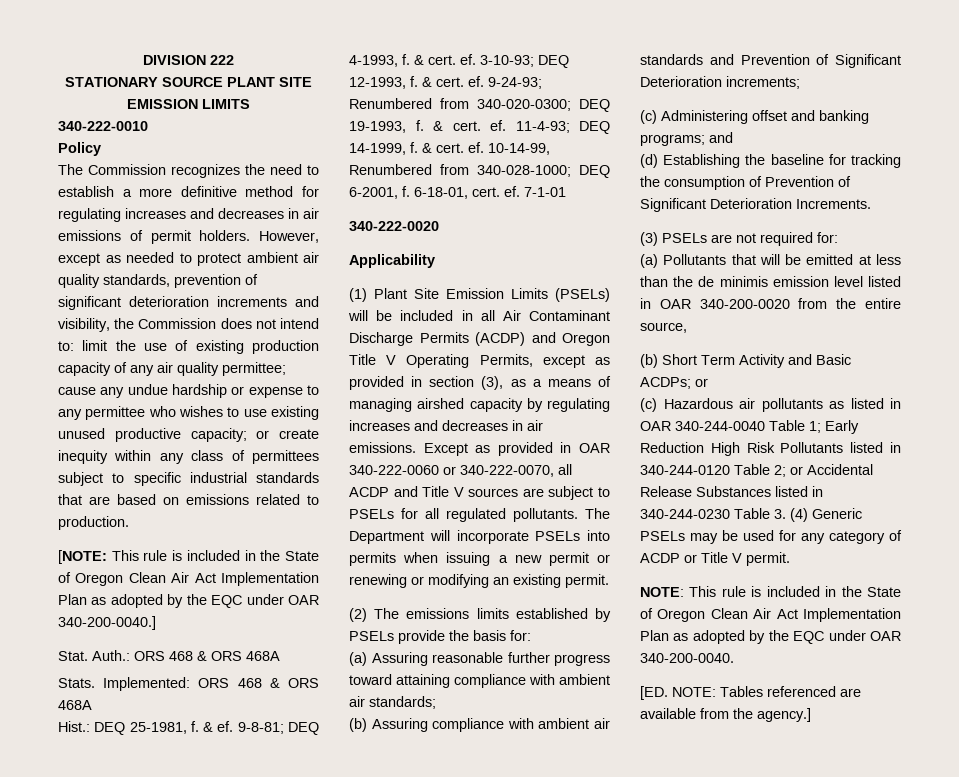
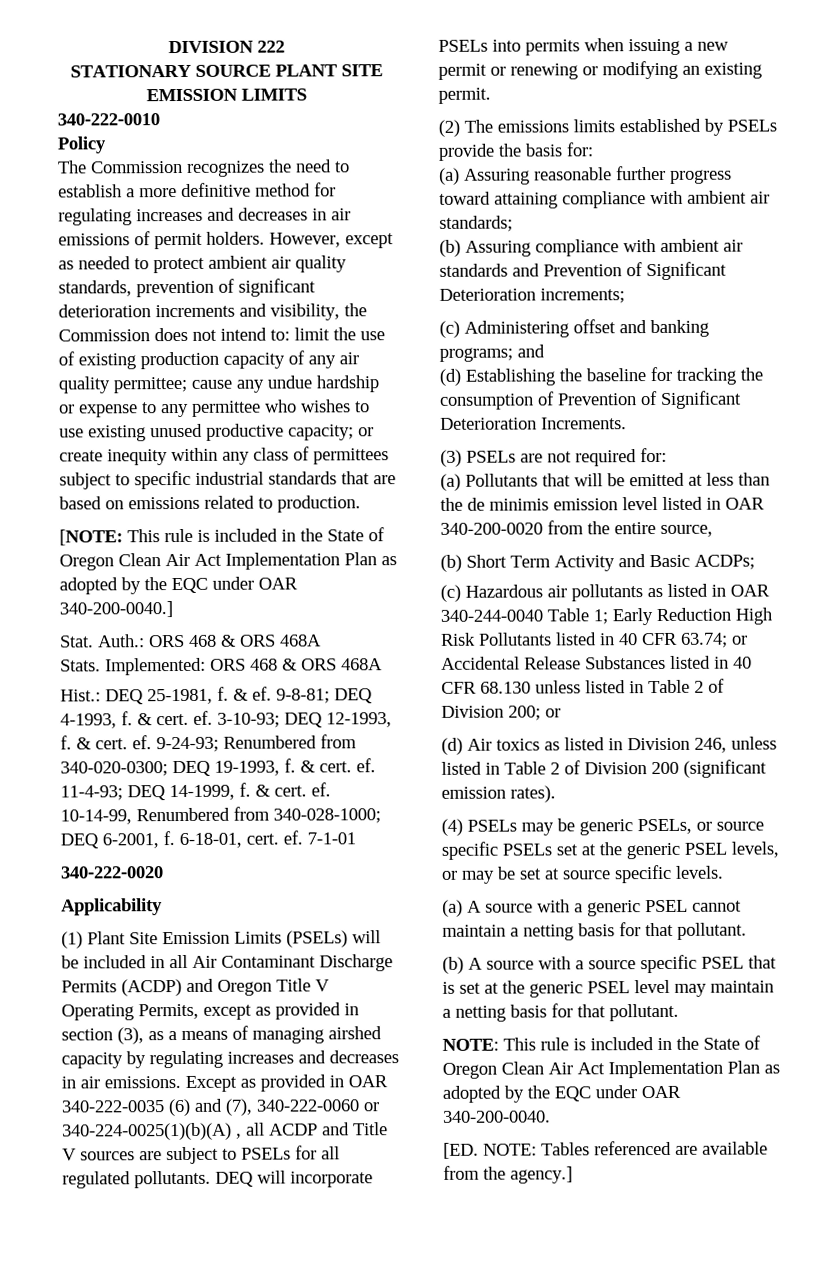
[349,465,554,477] 340-222-0060 or 340-222-0070, -> [61,1098,379,1117] [62,1122,242,1141] 340-222-0035 (6) and (7), 340-222-0060 or 340-224-0025(1)(b)(A) ,
[585,508,610,519] [349,531,424,544] The Department -> [215,1171,254,1187] DEQ
[695,378,708,387] or -> (755, 562) none
[640,464,786,477] 340-244-0120 Table 2; -> [618,632,728,648] 40 CFR 63.74;
[640,508,862,522] [640,530,902,544] [640,552,790,566] 340-244-0230 Table 3. (4) Generic PSELs may be used for any category of ACDP or Title V permit. -> [733,656,752,669] [441,678,725,694] [441,705,561,721] [441,736,777,755] [441,759,767,778] [441,785,556,803] [441,818,764,836] [441,841,779,860] [441,864,724,884] [442,899,742,917] [442,922,747,941] [442,954,777,974] [442,979,774,998] [442,1003,679,1022] 40 CFR 68.130 unless listed in Table 2 of Division 200; or // (d) Air toxics as listed in Division 246, unless listed in Table 2 of Division 200 (significant emission rates). // (4) PSELs may be generic PSELs, or source specific PSELs set at the generic PSEL levels, or may be set at source specific levels. // (a) A source with a generic PSEL cannot maintain a netting basis for that pollutant. // (b) A source with a source specific PSEL that is set at the generic PSEL level may maintain a netting basis for that pollutant.

